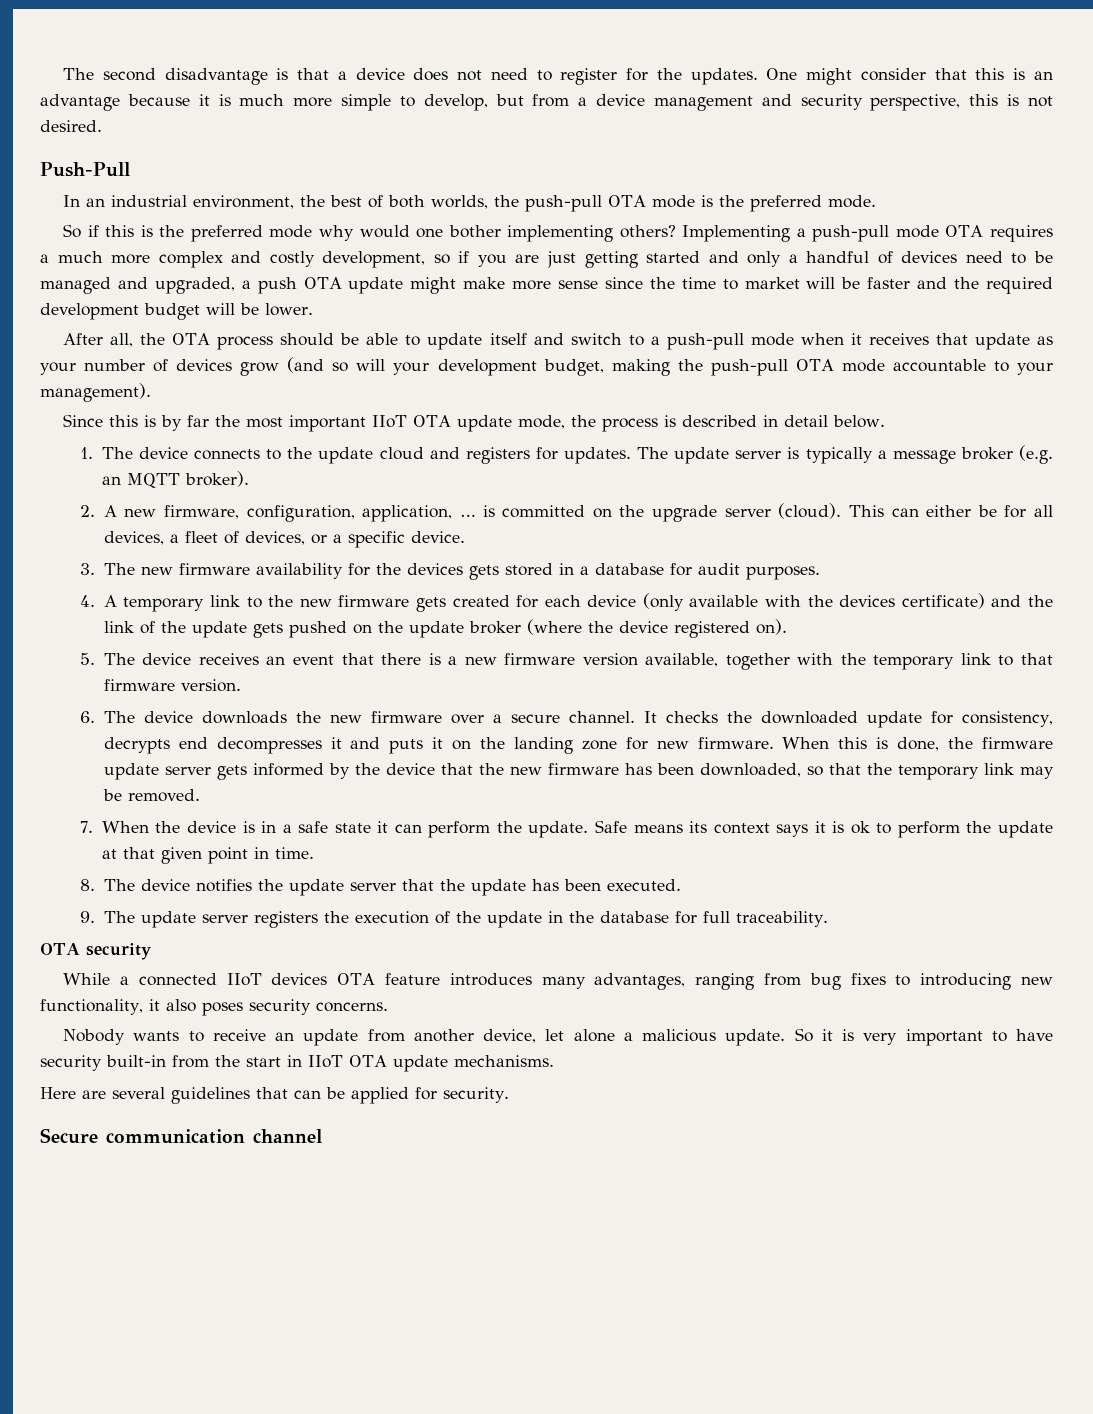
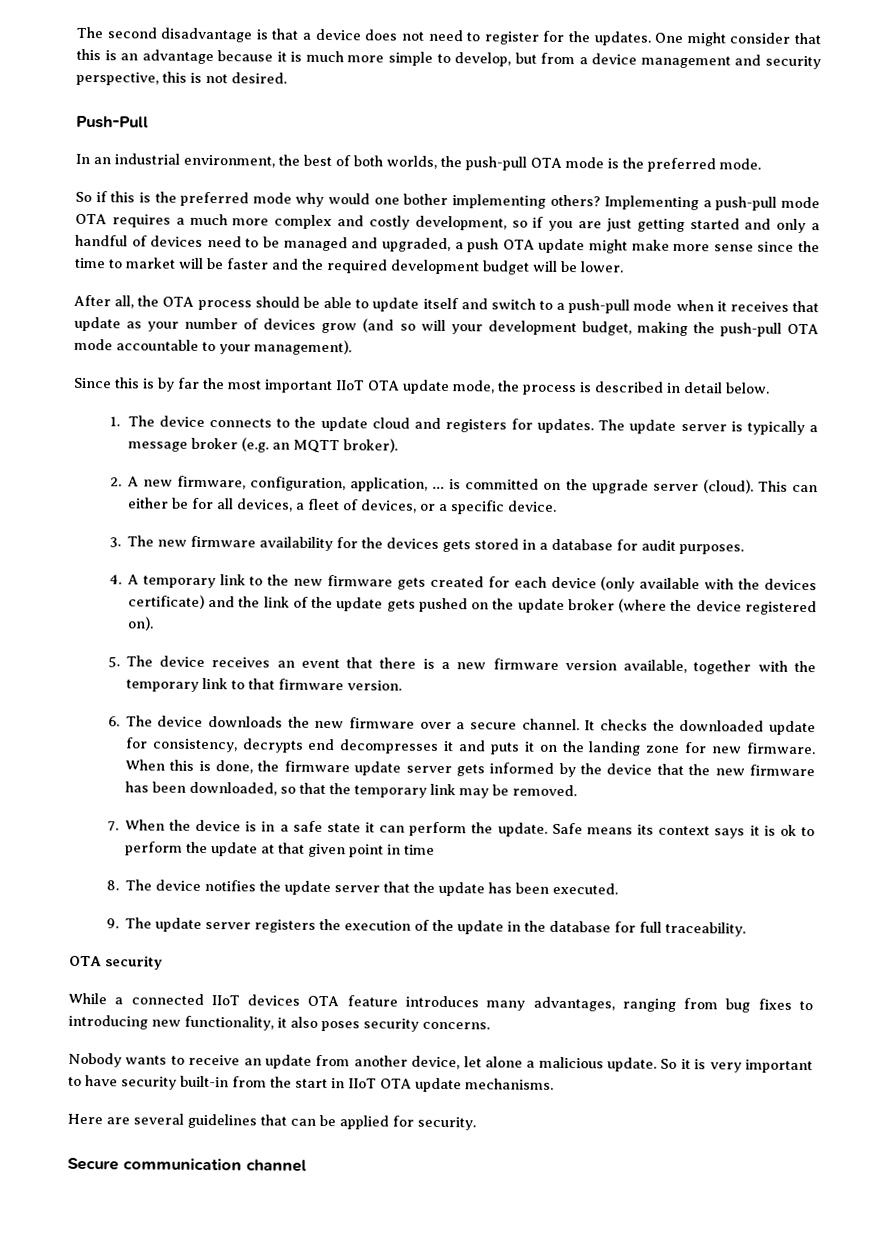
[274,847,314,859] time. -> [403,844,435,855] time

